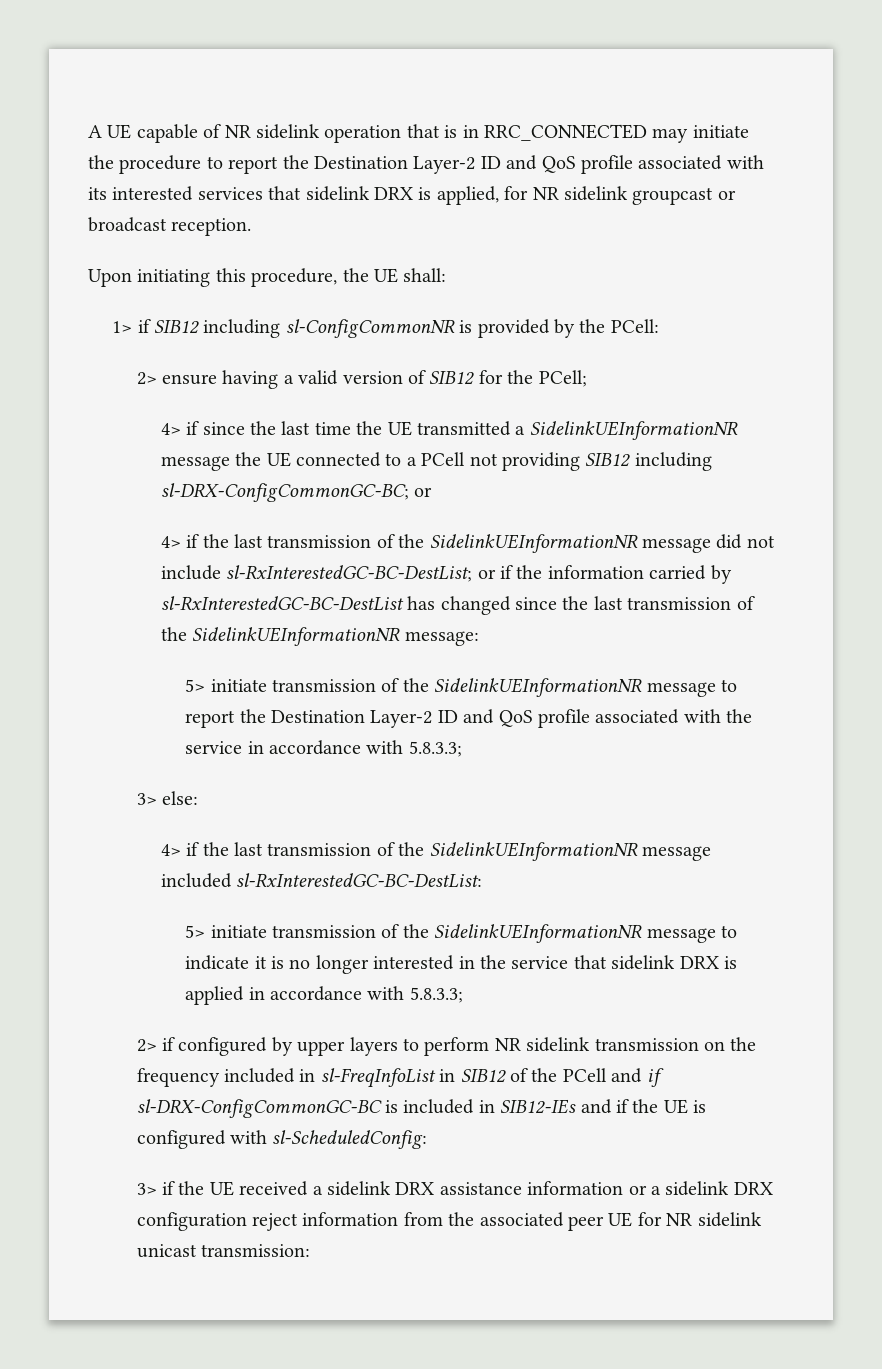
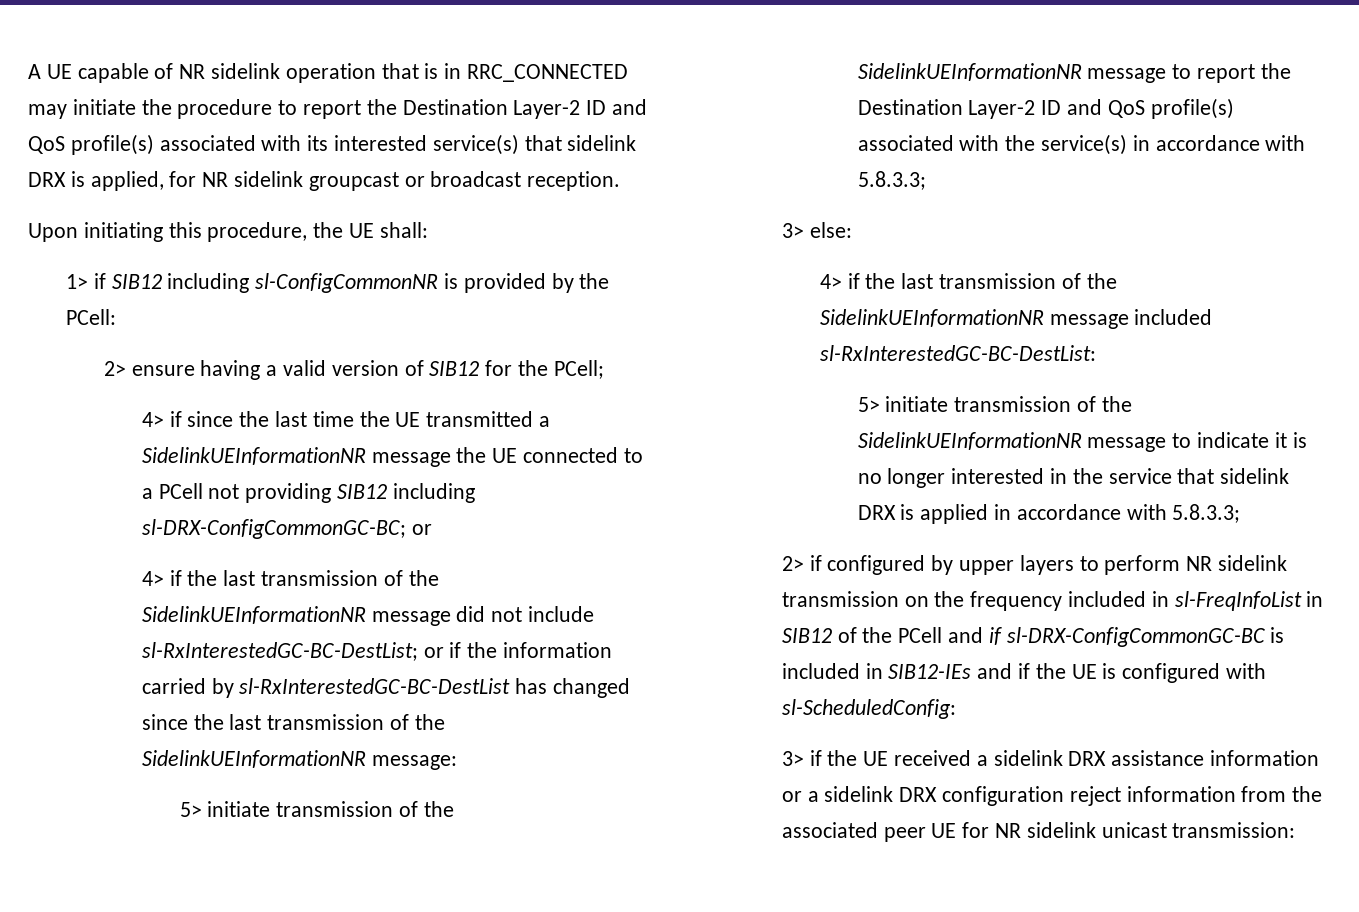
[580,155,633,174] profile -> [70,134,154,155] profile(s)
[197,187,263,200] services -> [432,134,519,155] service(s)
[537,709,590,728] profile -> [1150,98,1234,119] profile(s)
[185,741,243,754] service -> [1041,134,1128,155] service(s)

